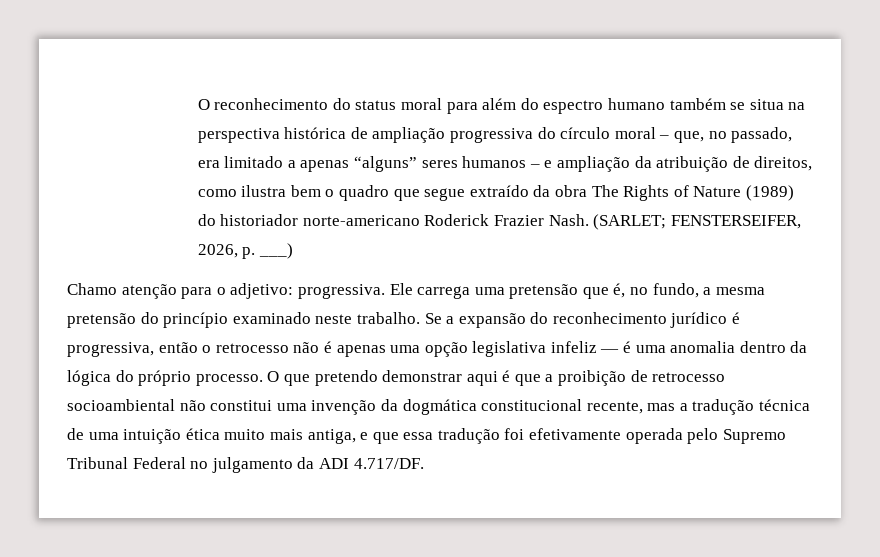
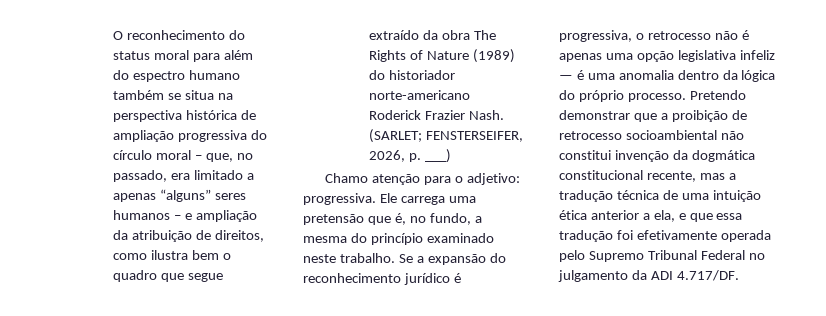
[67,313,136,328] pretensão -> (347, 239) none
[158,342,198,353] então -> (632, 36) none
[267,370,511,386] O que pretendo demonstrar aqui é -> [689,90,746,100] [559,110,630,120] Pretendo demonstrar
[276,403,307,411] uma -> (611, 155) none
[224,429,356,444] muito mais antiga, -> [590,210,675,222] anterior a ela,

